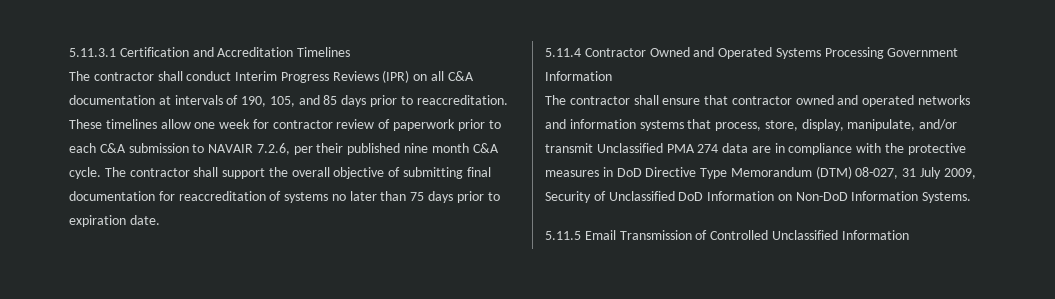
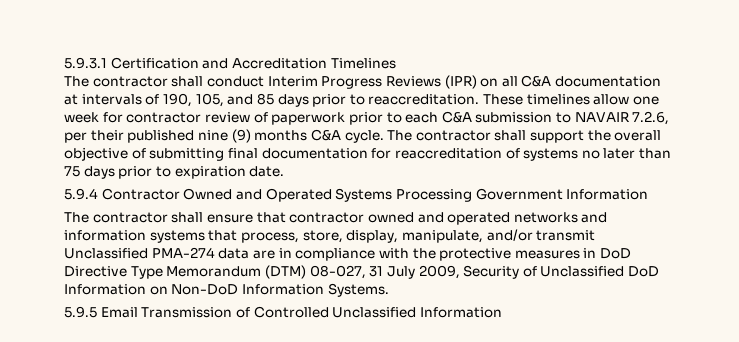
[69,48,116,57] 5.11.3.1 -> [64,57,107,69] 5.9.3.1
[431,143,469,153] month -> [231,129,308,143] (9) months
[545,48,581,57] 5.11.4 -> [64,188,98,200] 5.9.4
[666,144,719,153] PMA 274 -> [151,247,215,258] PMA-274
[545,231,581,240] 5.11.5 -> [64,306,97,318] 5.9.5

